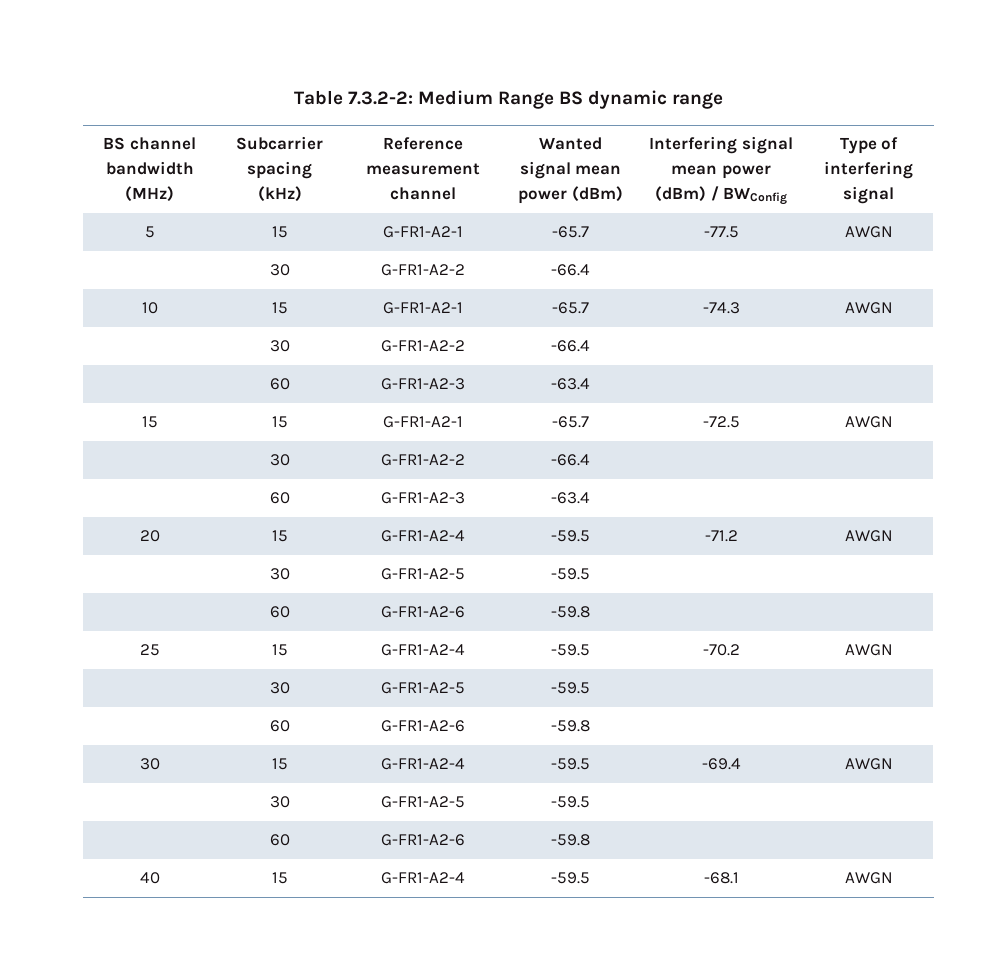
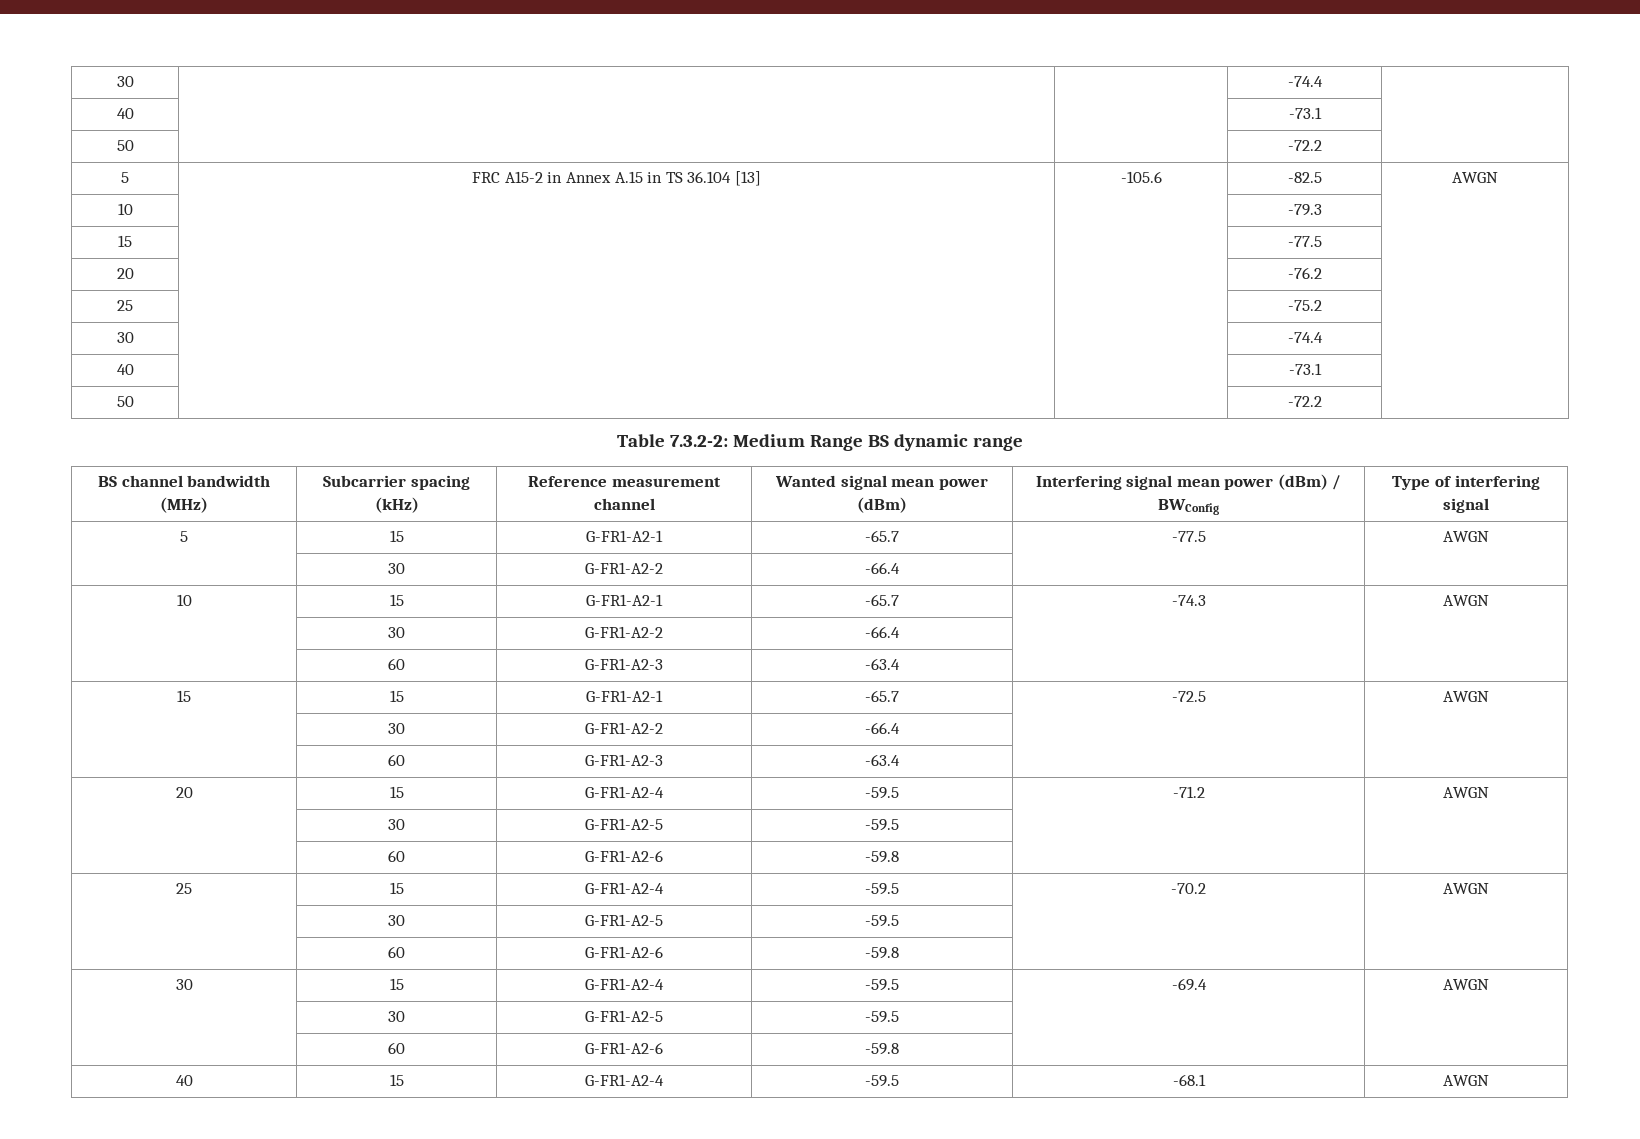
(293, 97) none -> [116,76,134,87] [1287,76,1323,87] [116,108,134,119] [1288,107,1322,119] [116,140,134,151] [1287,140,1322,151] [121,172,129,183] [472,171,761,186] [1120,171,1162,183] [1287,172,1322,183] [1452,172,1498,183] [117,203,133,215] [1287,204,1322,216] [118,235,132,247] [1287,236,1322,247] [116,268,134,279] [1287,267,1322,279] [117,300,133,311] [1287,300,1322,311] [116,332,134,343] [1287,332,1323,343] [116,364,134,375] [1288,363,1322,375] [116,396,134,407] [1287,396,1322,407] 30 | | | -74.4 | // 40 | | | -73.1 | // 50 | | | -72.2 | // 5 | FRC A15-2 in Annex A.15 in TS 36.104 [13] | -105.6 | -82.5 | AWGN // 10 | | | -79.3 | // 15 | | | -77.5 | // 20 | | | -76.2 | // 25 | | | -75.2 | // 30 | | | -74.4 | // 40 | | | -73.1 | // 50 | | | -72.2 | //

